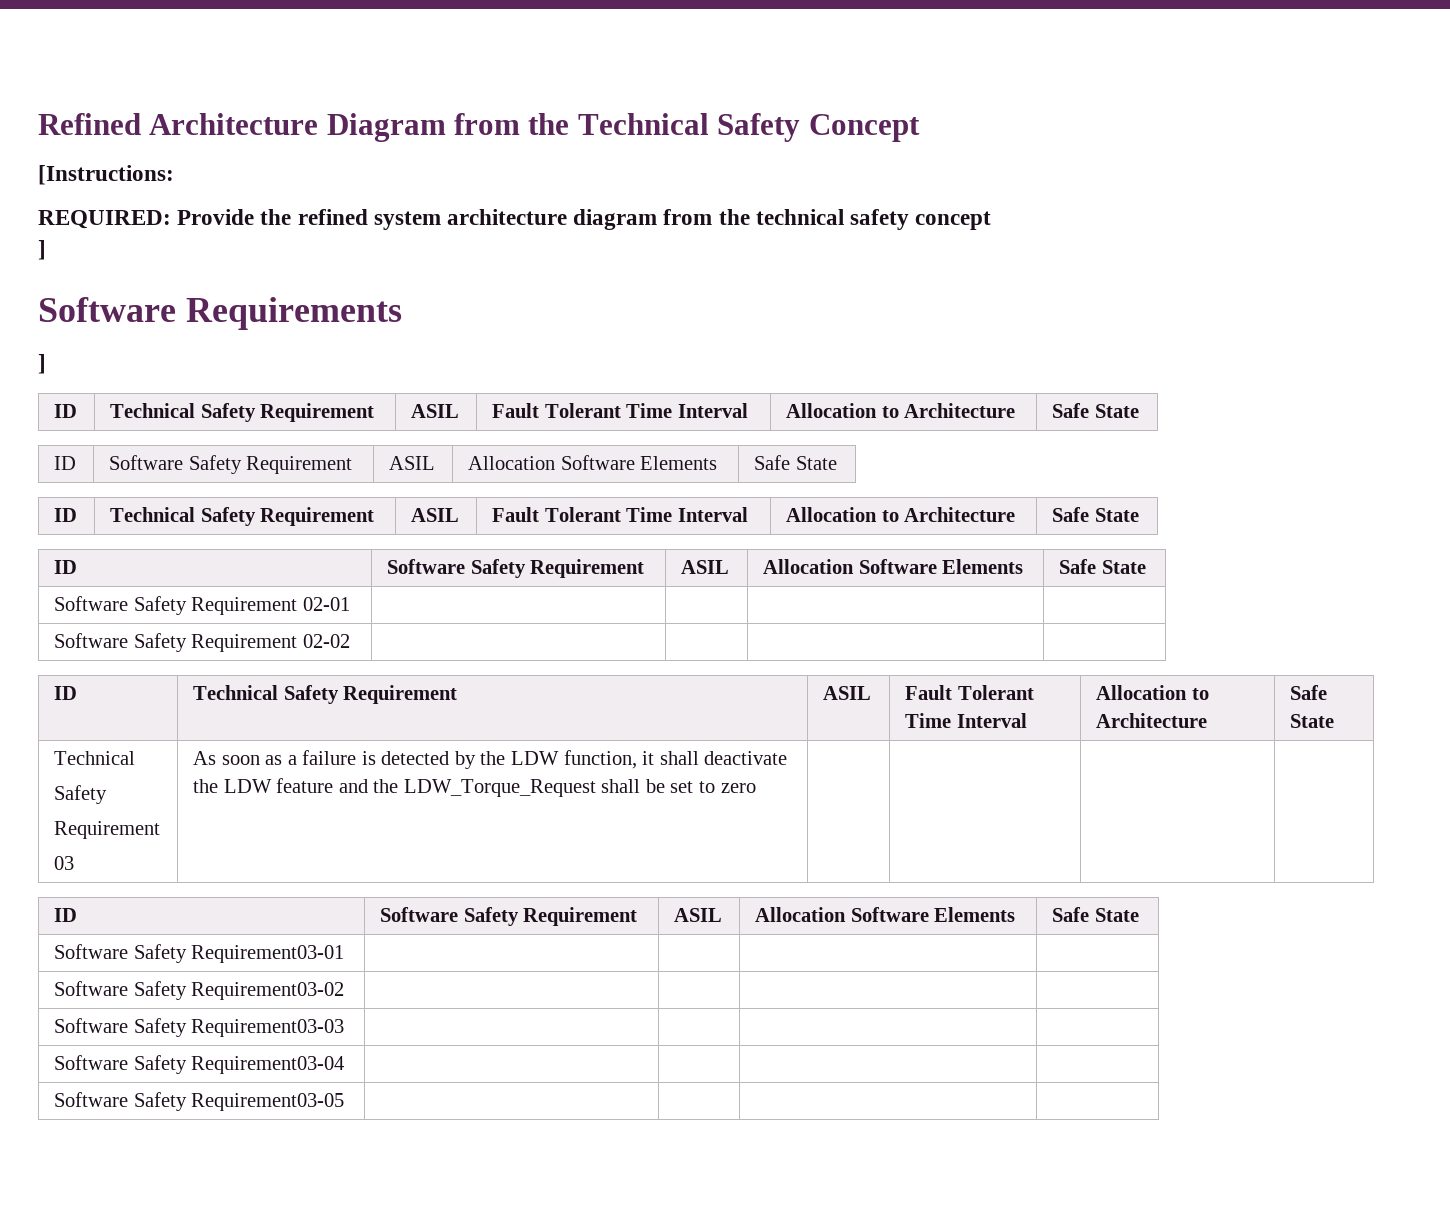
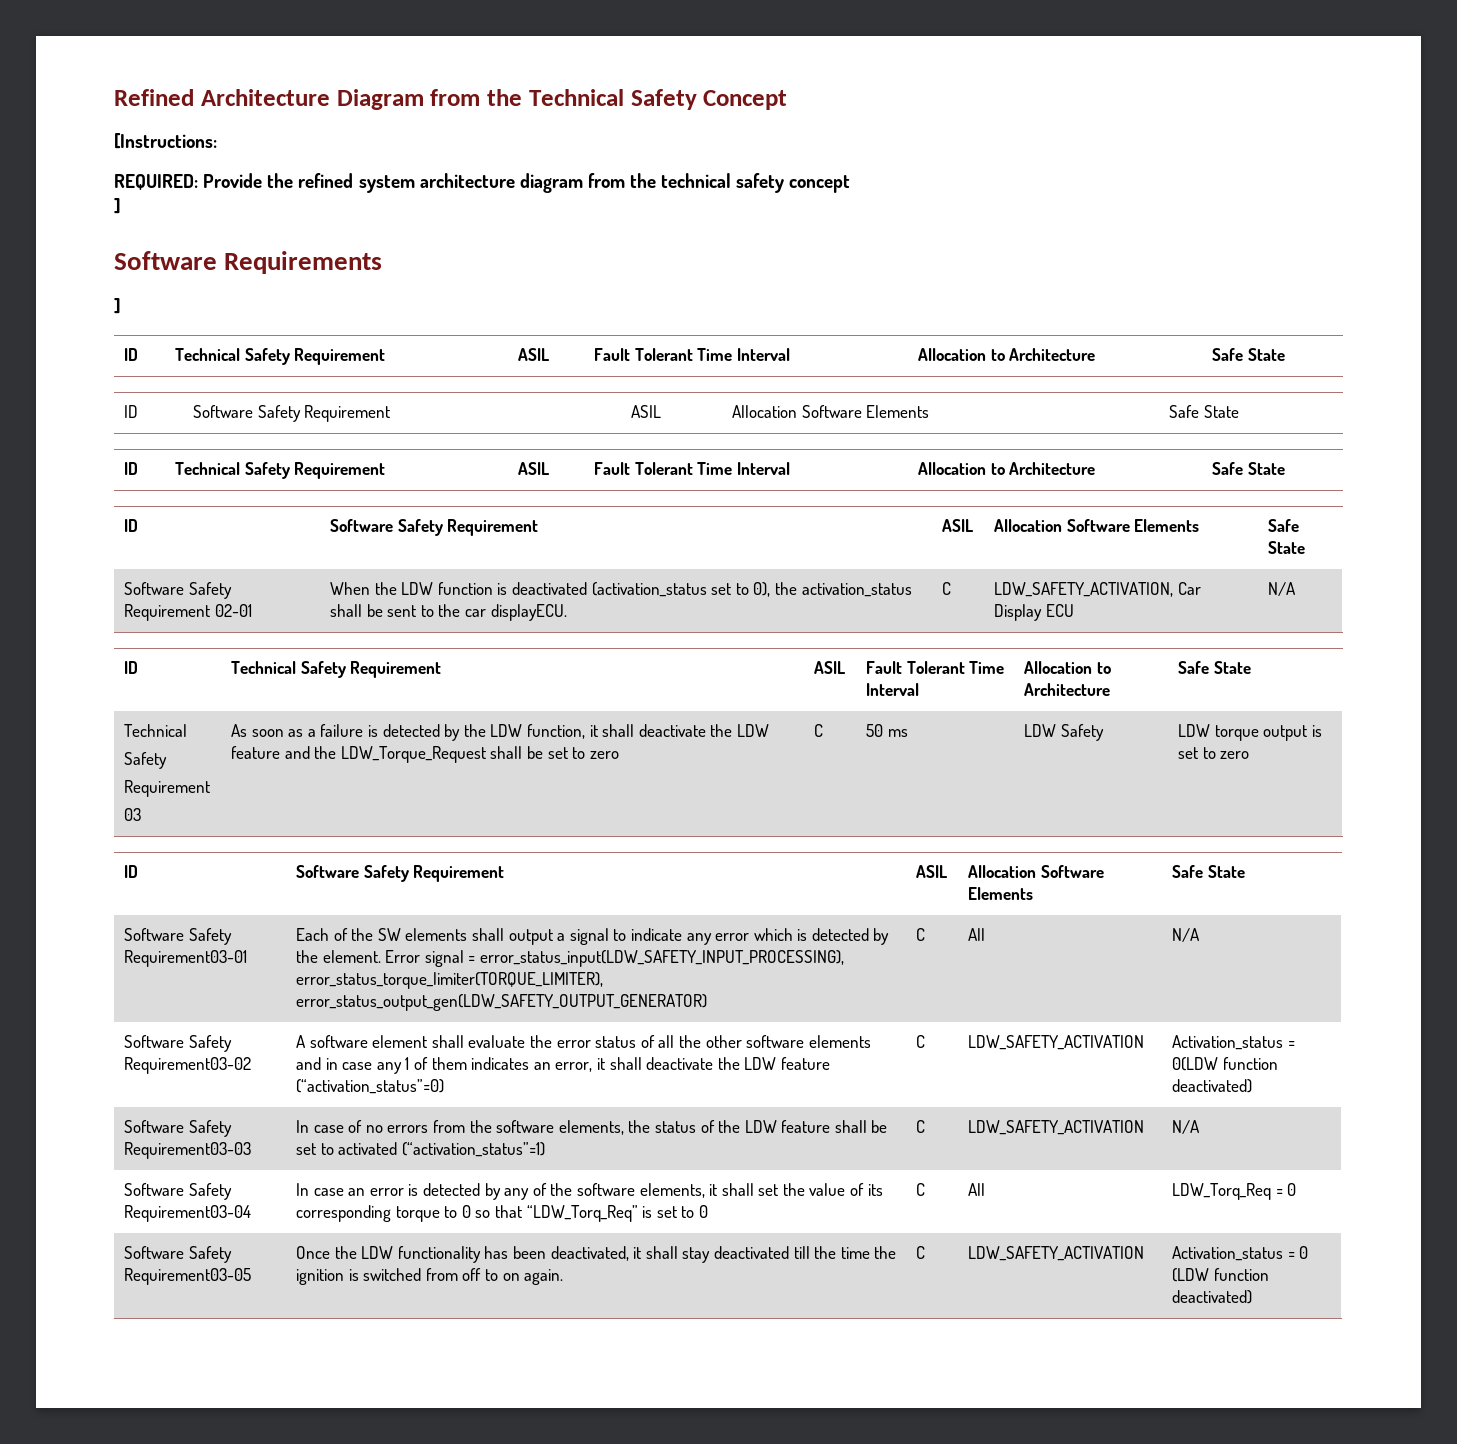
[54,633,350,652] | | | // Software Safety Requirement 02-02 | | | | -> [330,582,912,597] [330,604,567,621] [942,582,952,595] [994,582,1201,597] [994,604,1074,621] [1268,582,1297,596] When the LDW function is deactivated (activation_status set to 0), the activation_status shall be sent to the car displayECU. | C | LDW_SAFETY_ACTIVATION, Car Display ECU | N/A
(756, 788) | | | -> [814,724,824,737] [866,724,908,737] [1024,724,1104,741] [1178,724,1322,741] [1178,747,1250,759] C | 50 ms | LDW Safety | LDW torque output is set to zero
[54,981,345,1000] [54,1018,345,1037] [54,1055,345,1074] [54,1092,345,1111] | | | // Software Safety Requirement03-02 | | | | // Software Safety Requirement03-03 | | | | // Software Safety Requirement03-04 | | | | // Software Safety Requirement03-05 | | | | -> [296,928,890,945] [296,950,844,967] [296,972,604,989] [296,994,708,1011] [916,928,926,941] [968,928,986,941] [1172,928,1201,942] [124,1035,232,1052] [124,1057,252,1074] [296,1035,871,1048] [296,1057,830,1074] [296,1079,445,1094] [916,1035,926,1048] [968,1035,1145,1050] [1172,1035,1295,1050] [1172,1057,1278,1071] [1172,1079,1253,1093] [124,1120,232,1137] [124,1142,252,1159] [296,1120,888,1135] [296,1142,545,1157] [916,1120,926,1133] [968,1120,1145,1135] [1172,1120,1201,1134] [124,1183,232,1200] [124,1205,252,1222] [296,1183,883,1200] [296,1205,708,1222] [916,1183,926,1196] [968,1183,986,1196] [1172,1183,1297,1200] [124,1246,232,1263] [124,1268,252,1285] [296,1246,897,1263] [296,1268,564,1285] [916,1246,926,1259] [968,1246,1145,1261] [1172,1246,1309,1261] [1172,1268,1269,1282] [1172,1290,1253,1304] Each of the SW elements shall output a signal to indicate any error which is detected by the element. Error signal = error_status_input(LDW_SAFETY_INPUT_PROCESSING), error_status_torque_limiter(TORQUE_LIMITER), error_status_output_gen(LDW_SAFETY_OUTPUT_GENERATOR) | C | All | N/A // Software Safety Requirement03-02 | A software element shall evaluate the error status of all the other software elements and in case any 1 of them indicates an error, it shall deactivate the LDW feature (“activation_status”=0) | C | LDW_SAFETY_ACTIVATION | Activation_status = 0(LDW function deactivated) // Software Safety Requirement03-03 | In case of no errors from the software elements, the status of the LDW feature shall be set to activated (“activation_status”=1) | C | LDW_SAFETY_ACTIVATION | N/A // Software Safety Requirement03-04 | In case an error is detected by any of the software elements, it shall set the value of its corresponding torque to 0 so that “LDW_Torq_Req” is set to 0 | C | All | LDW_Torq_Req = 0 // Software Safety Requirement03-05 | Once the LDW functionality has been deactivated, it shall stay deactivated till the time the ignition is switched from off to on again. | C | LDW_SAFETY_ACTIVATION | Activation_status = 0 (LDW function deactivated)

